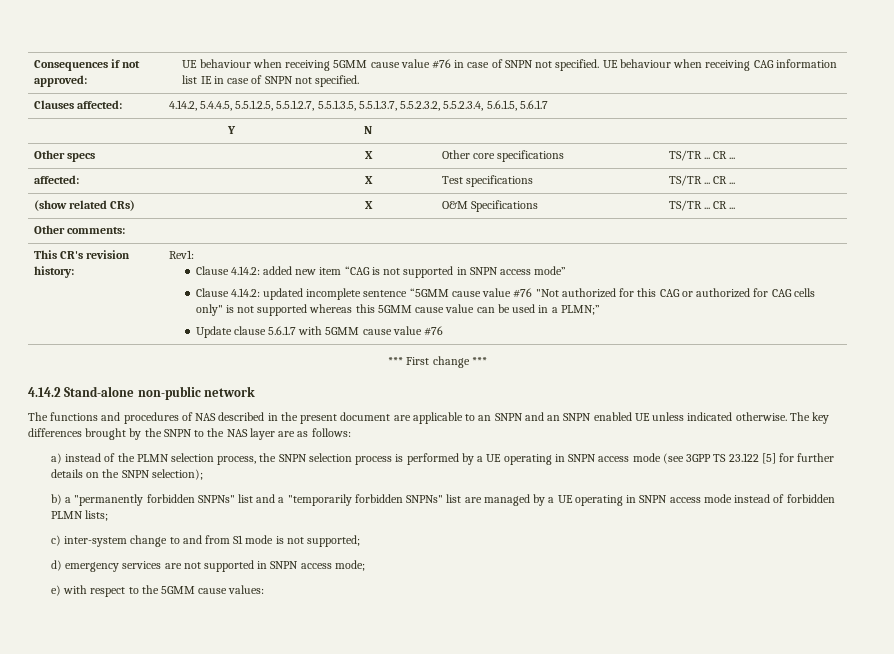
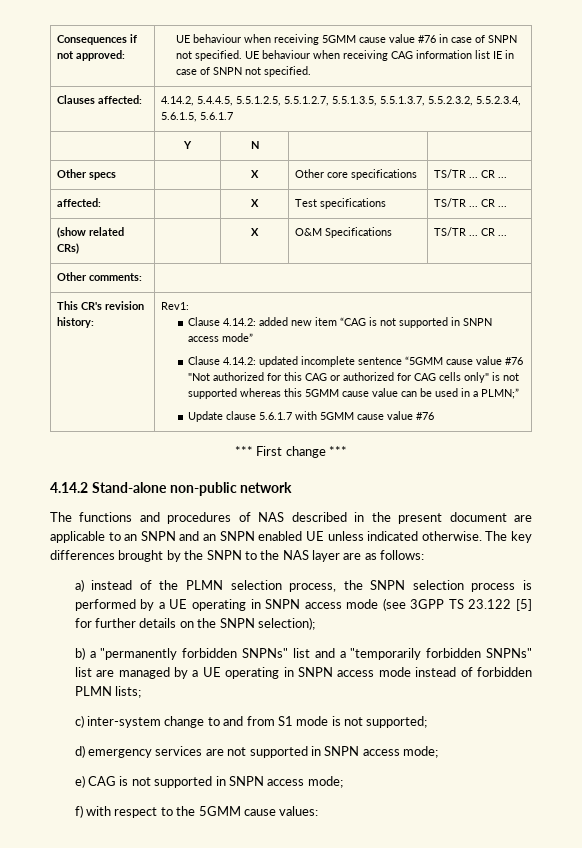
(61, 590) none -> [88,776,343,788] [74,805,83,818] CAG is not supported in SNPN access mode; // f)

